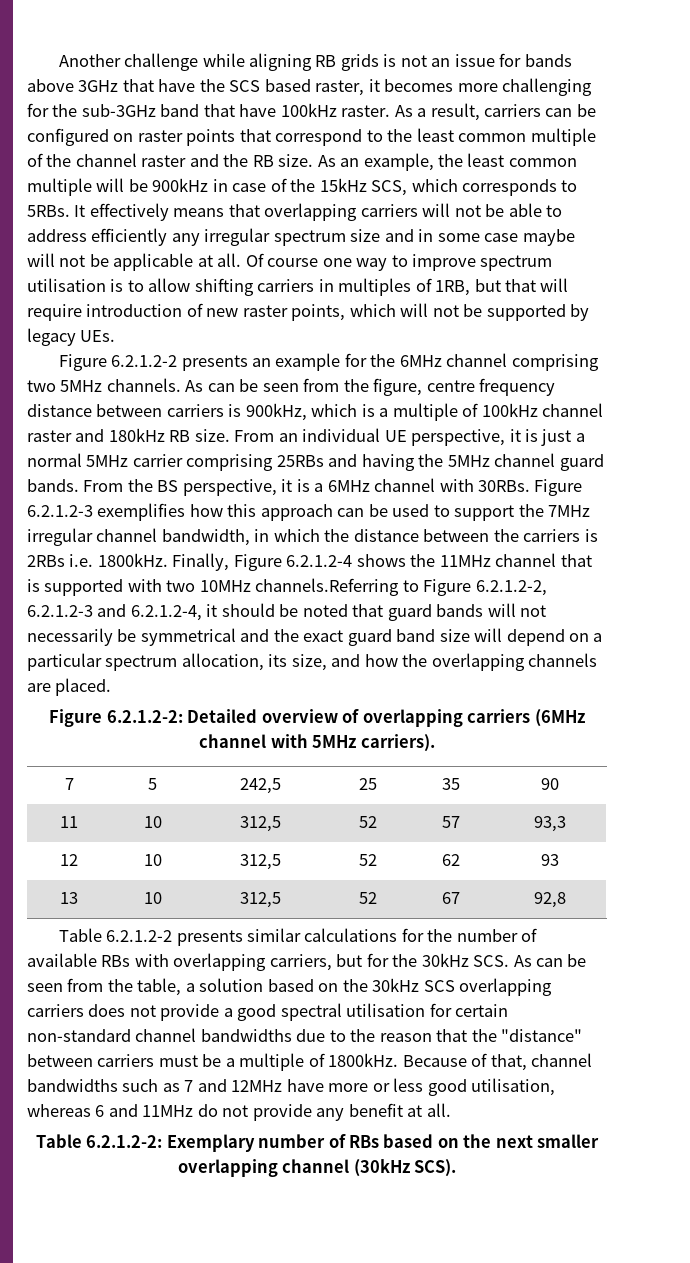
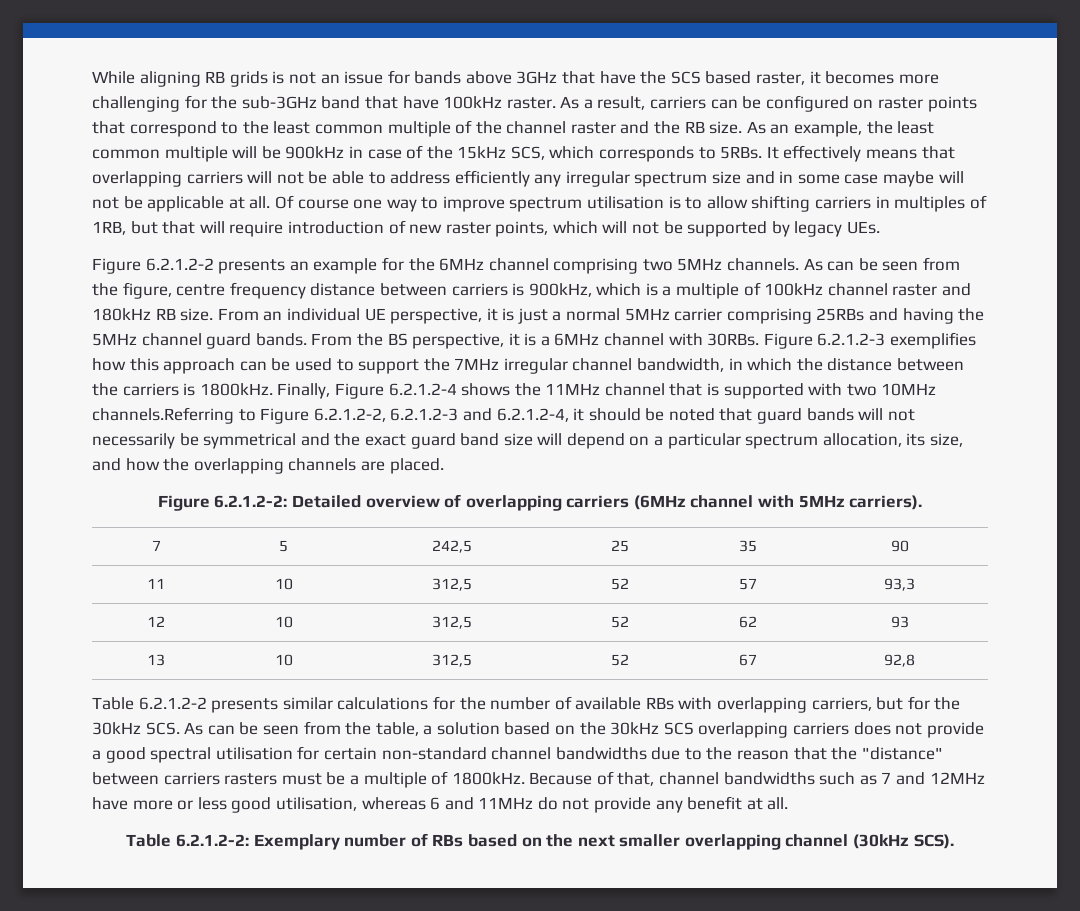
[58,53,245,71] Another challenge while -> [92,71,135,84] While
[27,554,94,567] 2RBs i.e. -> (196, 389) none
(155, 1060) none -> [224,773,278,785] rasters

